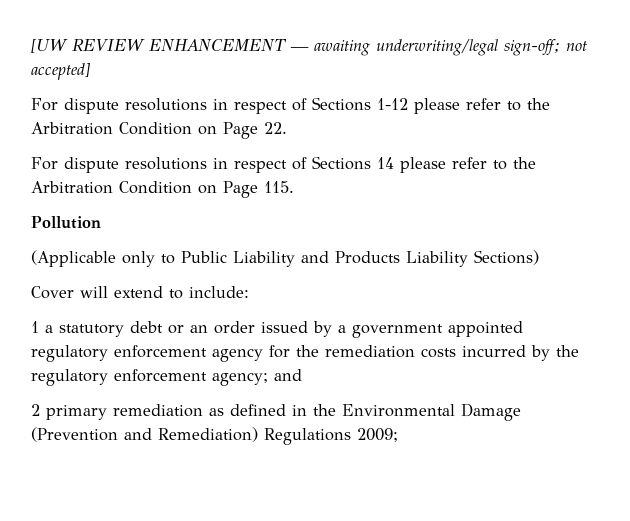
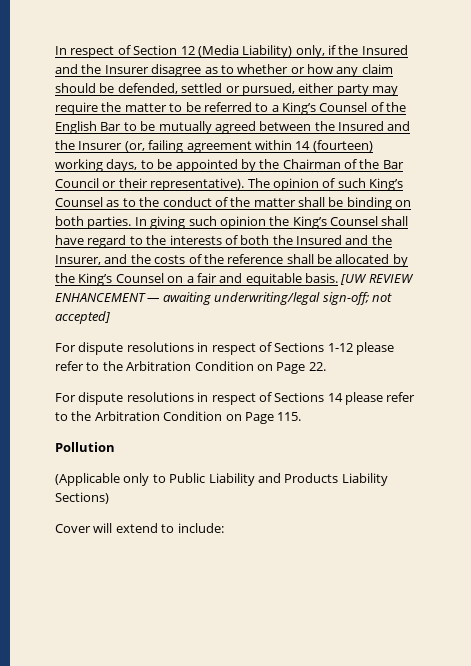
(31, 45) none -> [55,45,408,58] [55,64,393,77] [55,83,398,96] [55,102,407,115] [55,121,411,134] [55,140,373,153] [55,159,404,172] [55,178,403,191] [55,197,412,210] [55,216,409,229] [55,235,392,248] [55,254,408,267] [55,273,338,286] In respect of Section 12 (Media Liability) only, if the Insured and the Insurer disagree as to whether or how any claim should be defended, settled or pursued, either party may require the matter to be referred to a King’s Counsel of the English Bar to be mutually agreed between the Insured and the Insurer (or, failing agreement within 14 (fourteen) working days, to be appointed by the Chairman of the Bar Council or their representative). The opinion of such King’s Counsel as to the conduct of the matter shall be binding on both parties. In giving such opinion the King’s Counsel shall have regard to the interests of both the Insured and the Insurer, and the costs of the reference shall be allocated by the King’s Counsel on a fair and equitable basis.
[31,321,523,338] [31,345,579,362] [31,369,302,386] [31,403,521,421] [31,427,398,445] // 1 a statutory debt or an order issued by a government appointed regulatory enforcement agency for the remediation costs incurred by the regulatory enforcement agency; and // 2 primary remediation as defined in the Environmental Damage (Prevention and Remediation) Regulations 2009; -> (224, 528) none

